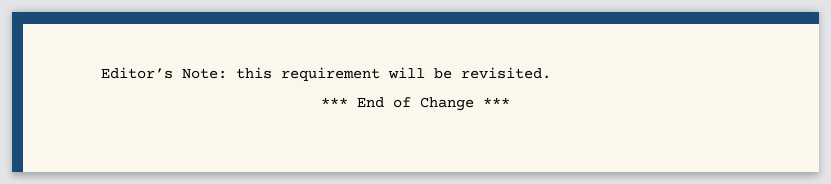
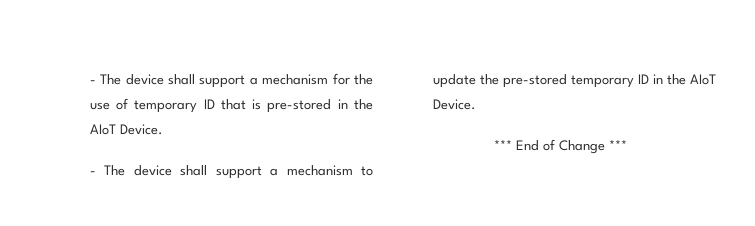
[100,67,551,81] Editor’s Note: this requirement will be revisited. -> [89,73,373,88] [89,98,373,113] [89,124,163,135] [89,165,373,179] [432,74,716,88] [432,99,476,110] - The device shall support a mechanism for the use of temporary ID that is pre-stored in the AIoT Device. // - The device shall support a mechanism to update the pre-stored temporary ID in the AIoT Device.

